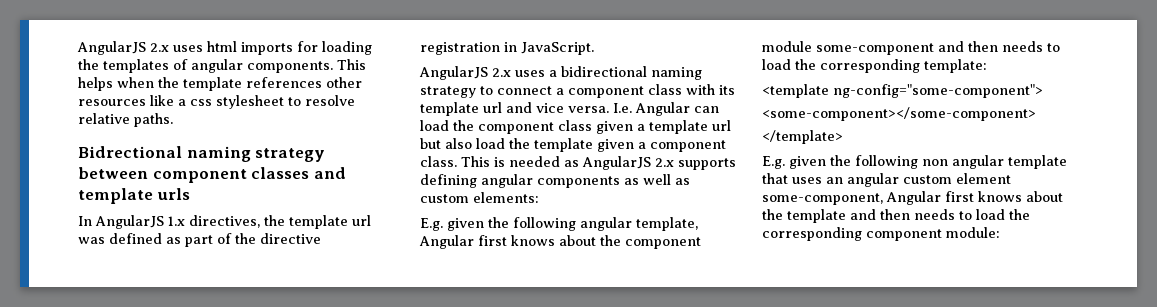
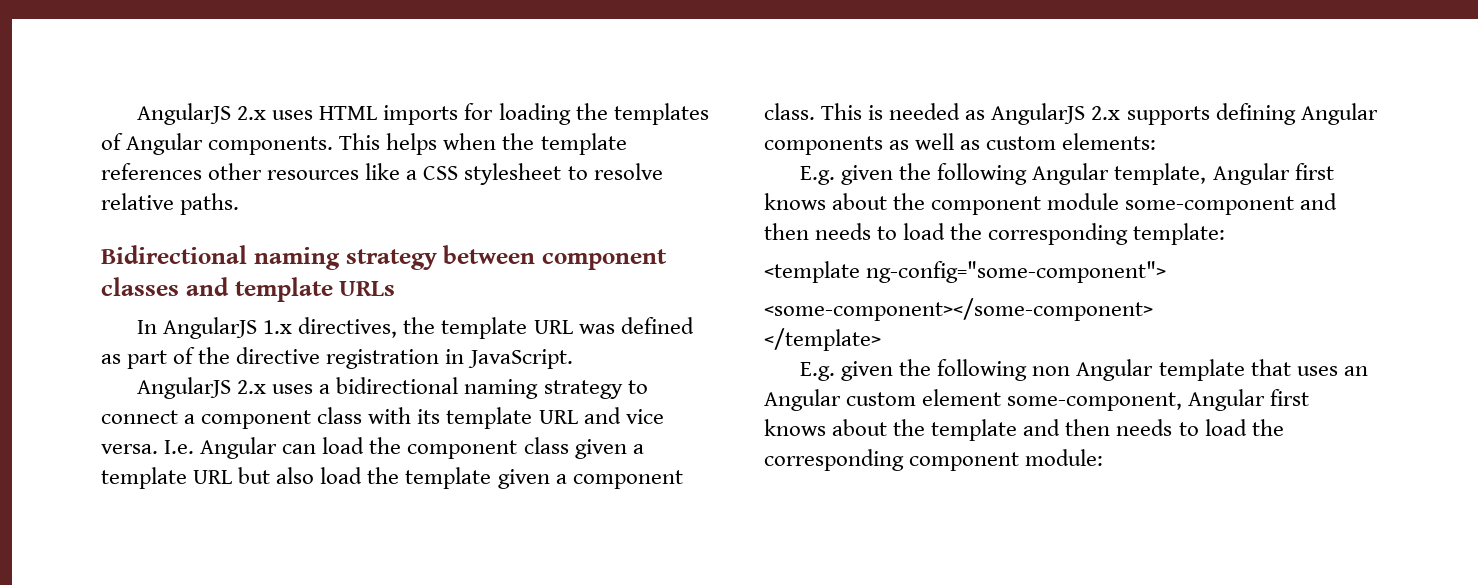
[77,41,237,55] AngularJS 2.x uses html -> [137,103,378,125] AngularJS 2.x uses HTML
[191,59,243,73] angular -> [126,133,204,155] Angular
[190,99,212,106] css -> [423,166,459,180] CSS
[78,146,182,158] Bidrectional -> [101,245,247,264] Bidirectional
[156,188,190,200] urls -> [339,281,396,296] URLs
[352,215,371,226] url -> [533,320,573,334] URL
[483,102,502,113] url -> [538,410,578,424] URL
[712,120,731,131] url -> [193,470,233,484] URL
[481,174,533,188] angular -> [1300,103,1378,125] Angular
[580,217,632,231] angular -> [1032,163,1110,185] Angular
[952,155,1004,169] angular -> [1076,359,1154,381] Angular
[847,173,899,187] angular -> [764,389,841,411] Angular

